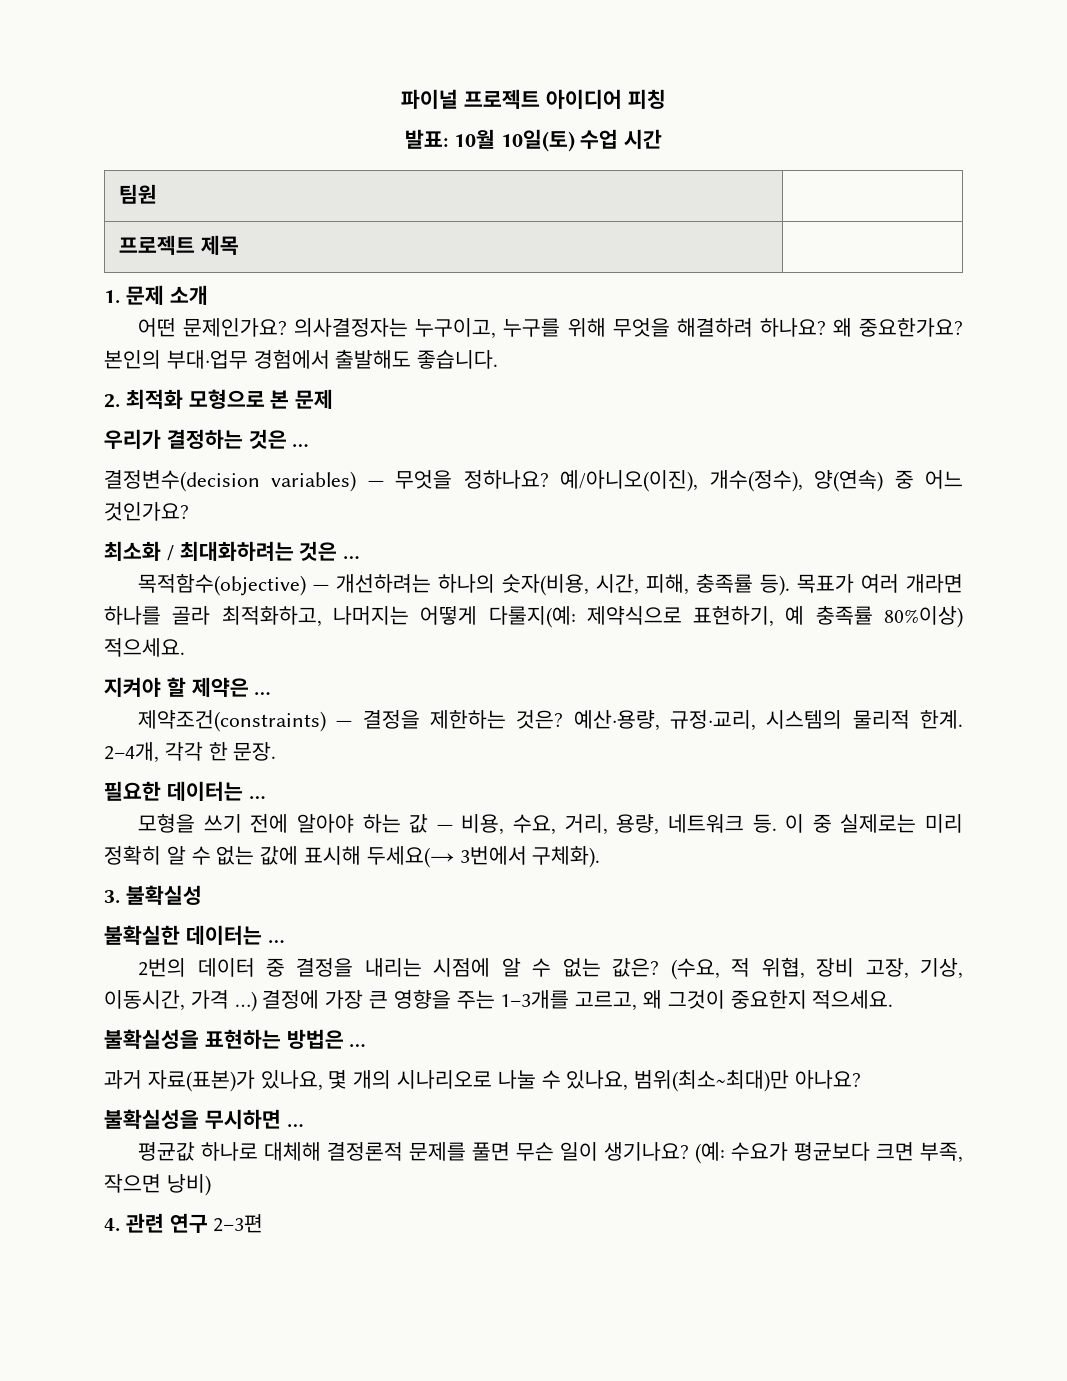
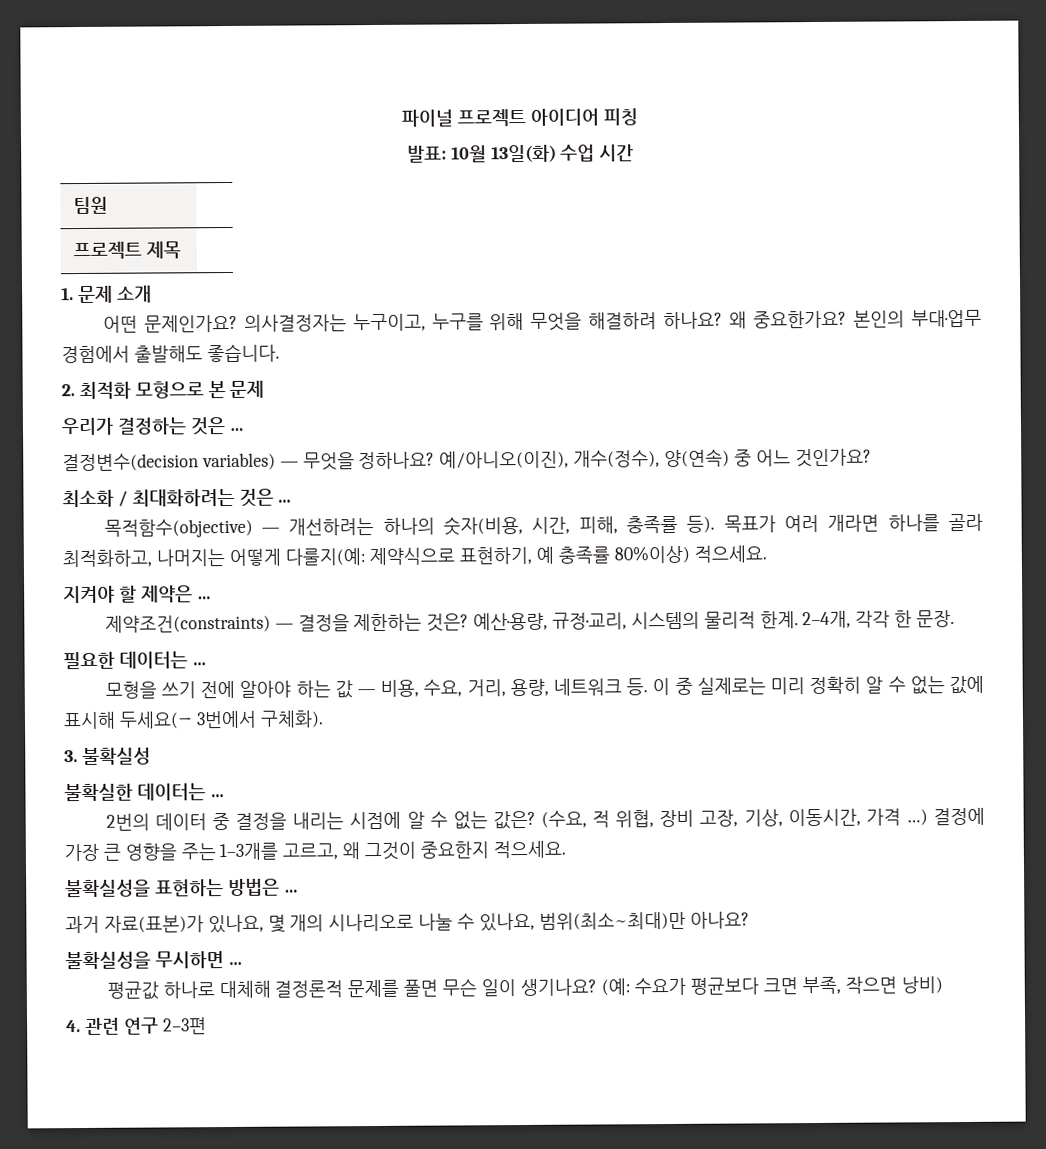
[500,129,575,152] 10일(토) -> [490,144,557,163] 13일(화)

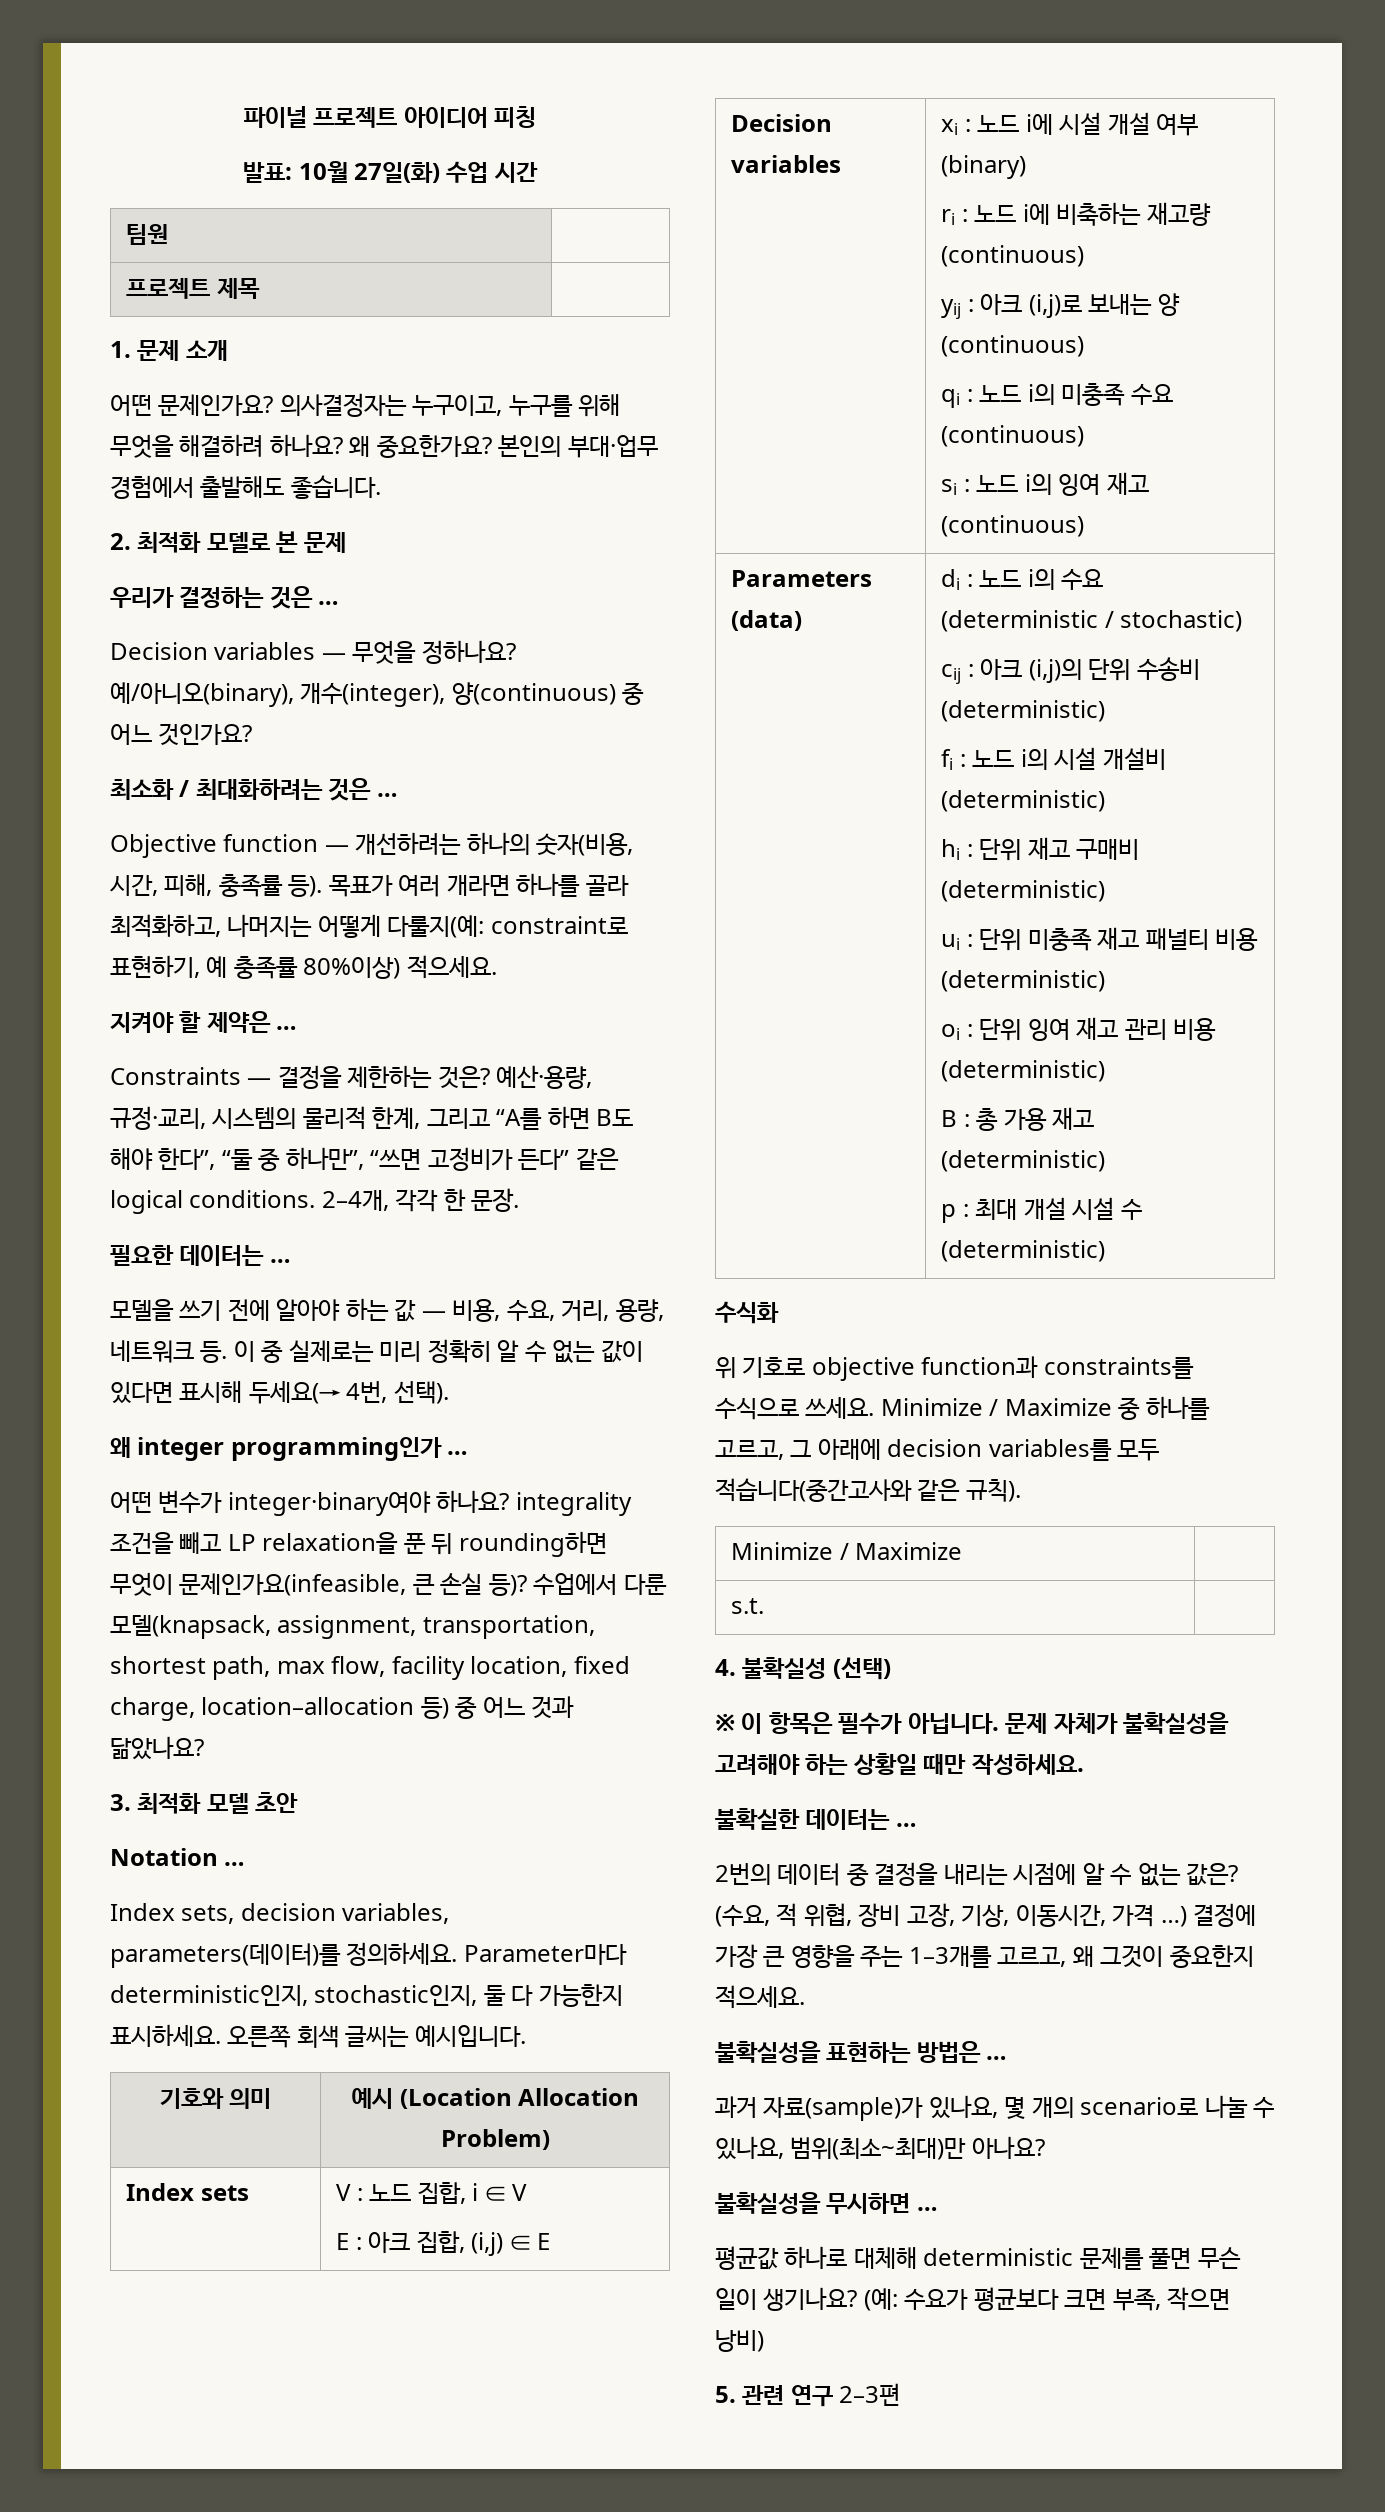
[490,144,557,163] 13일(화) -> [354,162,440,183] 27일(화)
[134,381,204,399] 모형으로 -> [206,532,270,553] 모델로
[62,452,276,472] 결정변수(decision variables) -> [110,642,316,660] Decision variables
[439,448,731,469] 예/아니오(이진), 개수(정수), 양(연속) -> [110,682,616,707] 예/아니오(binary), 개수(integer), 양(continuous)
[103,518,253,538] 목적함수(objective) -> [110,834,319,858] Objective function
[369,547,456,566] 제약식으로 -> [490,916,628,934] constraint로
[104,614,271,633] 제약조건(constraints) -> [110,1067,241,1085] Constraints
[759,611,799,629] 한계. -> [372,1106,634,1130] [110,1147,619,1171] [110,1190,316,1214] 한계, 그리고 “A를 하면 B도 해야 한다”, “둘 중 하나만”, “쓰면 고정비가 든다” 같은 logical conditions.
[104,681,157,699] 모형을 -> [110,1299,174,1321] 모델을
[949,675,985,695] [63,710,324,730] [64,747,151,766] 값에 표시해 두세요(→ 3번에서 구체화). // 3. 불확실성 -> [600,1340,643,1363] [110,1380,449,1404] [110,1437,469,1461] [110,1490,632,1516] [110,1531,607,1557] [110,1572,667,1596] [110,1615,595,1639] [110,1656,630,1680] [110,1696,575,1721] [110,1736,204,1760] [110,1792,299,1814] [110,1848,246,1866] [110,1903,450,1924] [110,1942,627,1968] [110,1984,623,2007] [110,2024,526,2048] [159,2088,272,2109] [351,2088,639,2109] [440,2129,550,2150] [126,2183,249,2201] [336,2182,528,2204] [336,2231,551,2256] [731,114,833,132] [731,155,842,173] [941,112,1199,136] [941,155,1027,179] [941,202,1211,226] [941,245,1085,267] [941,293,1180,319] [941,335,1085,357] [941,383,1173,408] [941,425,1085,447] [941,472,1149,496] [941,515,1085,537] [731,570,873,587] [731,610,803,631] [941,569,1104,590] [941,610,1243,632] [941,657,1200,684] [941,700,1106,722] [941,747,1166,770] [941,790,1106,812] [941,837,1140,861] [941,880,1106,902] [941,927,1259,951] [941,970,1106,992] [941,1017,1217,1041] [941,1060,1106,1082] [941,1107,1095,1131] [941,1150,1106,1172] [941,1197,1142,1223] [941,1240,1106,1262] [715,1301,779,1324] [715,1356,1194,1381] [715,1396,1210,1420] [715,1439,1160,1461] [715,1478,1021,1502] [731,1542,963,1560] [731,1598,765,1614] [715,1657,891,1680] [715,1712,1230,1734] [715,1753,1084,1775] 값이 있다면 표시해 두세요(→ 4번, 선택). // 왜 integer programming인가 … // 어떤 변수가 integer·binary여야 하나요? integrality 조건을 빼고 LP relaxation을 푼 뒤 rounding하면 무엇이 문제인가요(infeasible, 큰 손실 등)? 수업에서 다룬 모델(knapsack, assignment, transportation, shortest path, max flow, facility location, fixed charge, location–allocation 등) 중 어느 것과 닮았나요? // 3. 최적화 모델 초안 // Notation … // Index sets, decision variables, parameters(데이터)를 정의하세요. Parameter마다 deterministic인지, stochastic인지, 둘 다 가능한지 표시하세요. 오른쪽 회색 글씨는 예시입니다. // 기호와 의미 | 예시 (Location Allocation Problem) // Index sets | V : 노드 집합, i ∈ V // E : 아크 집합, (i,j) ∈ E // Decision variables | xi : 노드 i에 시설 개설 여부 (binary) // ri : 노드 i에 비축하는 재고량 (continuous) // yij : 아크 (i,j)로 보내는 양 (continuous) // qi : 노드 i의 미충족 수요 (continuous) // si : 노드 i의 잉여 재고 (continuous) // Parameters (data) | di : 노드 i의 수요 (deterministic / stochastic) // cij : 아크 (i,j)의 단위 수송비 (deterministic) // fi : 노드 i의 시설 개설비 (deterministic) // hi : 단위 재고 구매비 (deterministic) // ui : 단위 미충족 재고 패널티 비용 (deterministic) // oi : 단위 잉여 재고 관리 비용 (deterministic) // B : 총 가용 재고 (deterministic) // p : 최대 개설 시설 수 (deterministic) // 수식화 // 위 기호로 objective function과 constraints를 수식으로 쓰세요. Minimize / Maximize 중 하나를 고르고, 그 아래에 decision variables를 모두 적습니다(중간고사와 같은 규칙). // Minimize / Maximize | // s.t. | // 4. 불확실성 (선택) // ※ 이 항목은 필수가 아닙니다. 문제 자체가 불확실성을 고려해야 하는 상황일 때만 작성하세요.
[103,915,204,933] 자료(표본)가 -> [763,2097,924,2121] 자료(sample)가
[328,913,415,932] 시나리오로 -> [1080,2097,1199,2115] scenario로
[274,980,344,998] 결정론적 -> [923,2248,1074,2266] deterministic
[66,1020,81,1033] 4. -> [715,2386,736,2403] 5.

